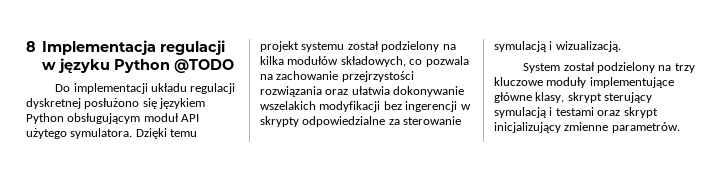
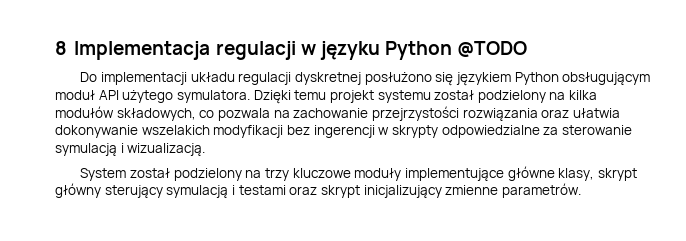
(602, 97) none -> [55,183,101,198] główny

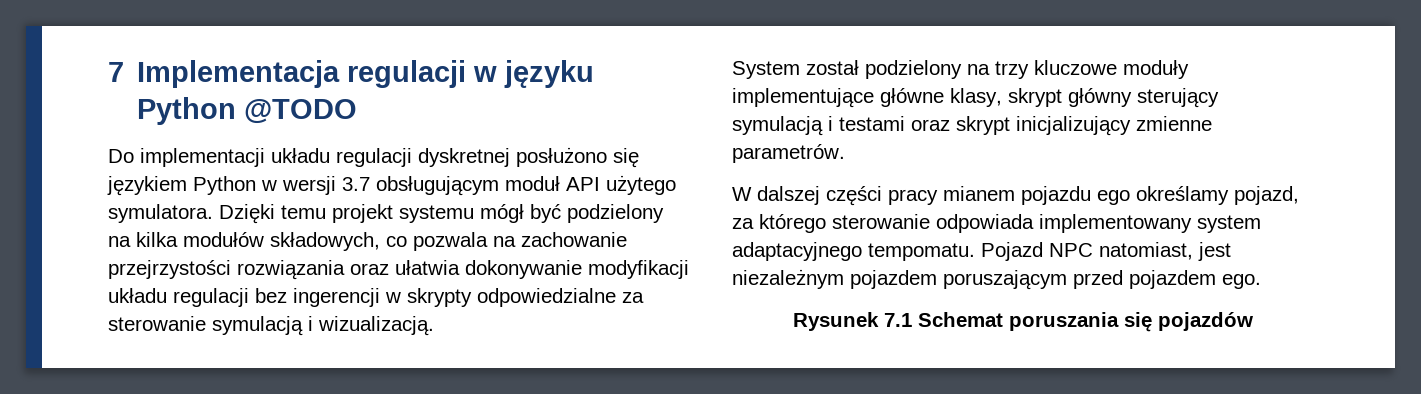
[55,41,67,55] 8 -> [108,62,124,82] 7
(559, 78) none -> [261,176,370,195] w wersji 3.7
[434,90,475,100] został -> [480,204,561,223] mógł być
[141,125,284,138] wszelakich modyfikacji -> [588,260,689,279] [108,288,249,307] modyfikacji układu regulacji
(581, 190) none -> [732,186,1299,206] [732,214,1261,233] [732,242,1231,261] [732,269,1261,290] [792,312,1253,332] // W dalszej części pracy mianem pojazdu ego określamy pojazd, za którego sterowanie odpowiada implementowany system adaptacyjnego tempomatu. Pojazd NPC natomiast, jest niezależnym pojazdem poruszającym przed pojazdem ego. // Rysunek 7.1 Schemat poruszania się pojazdów

